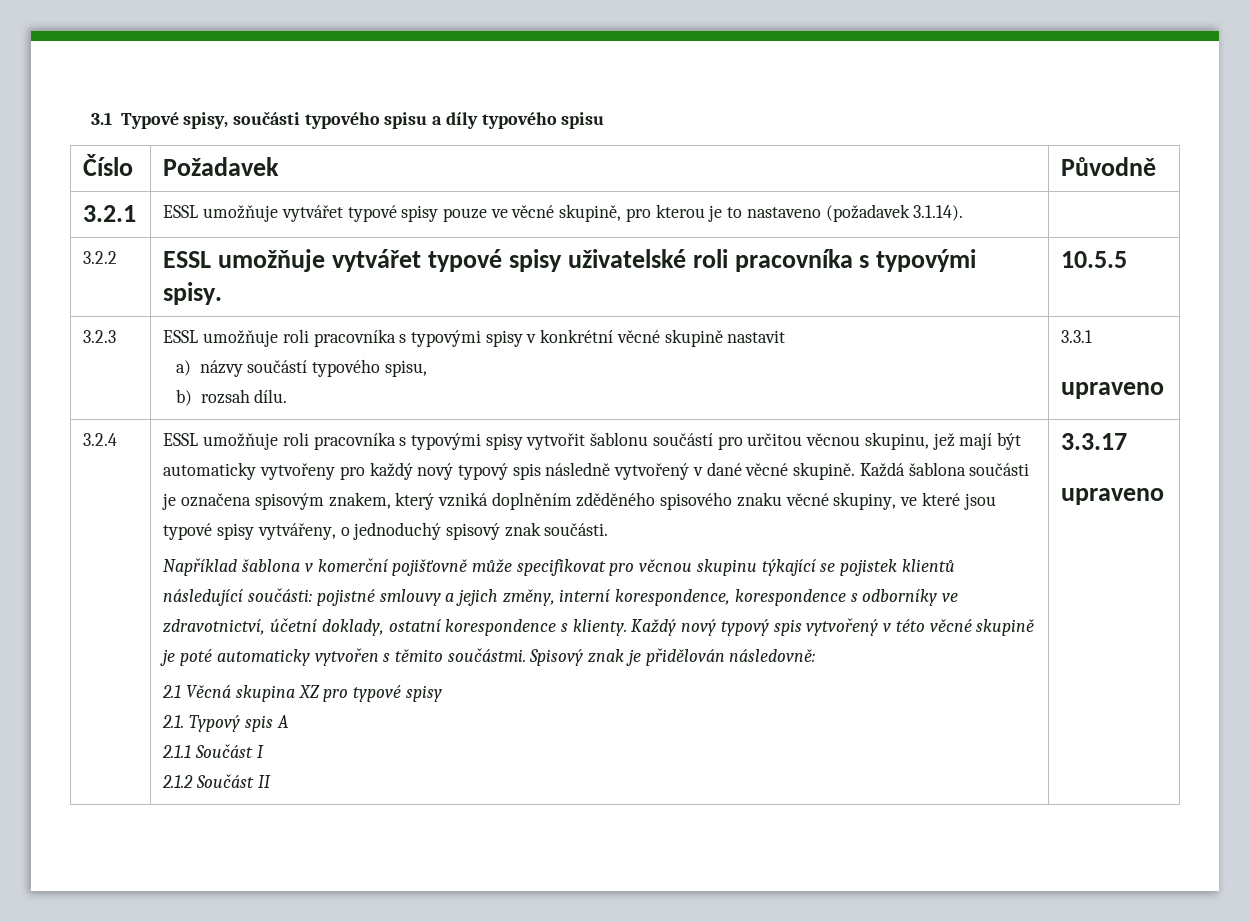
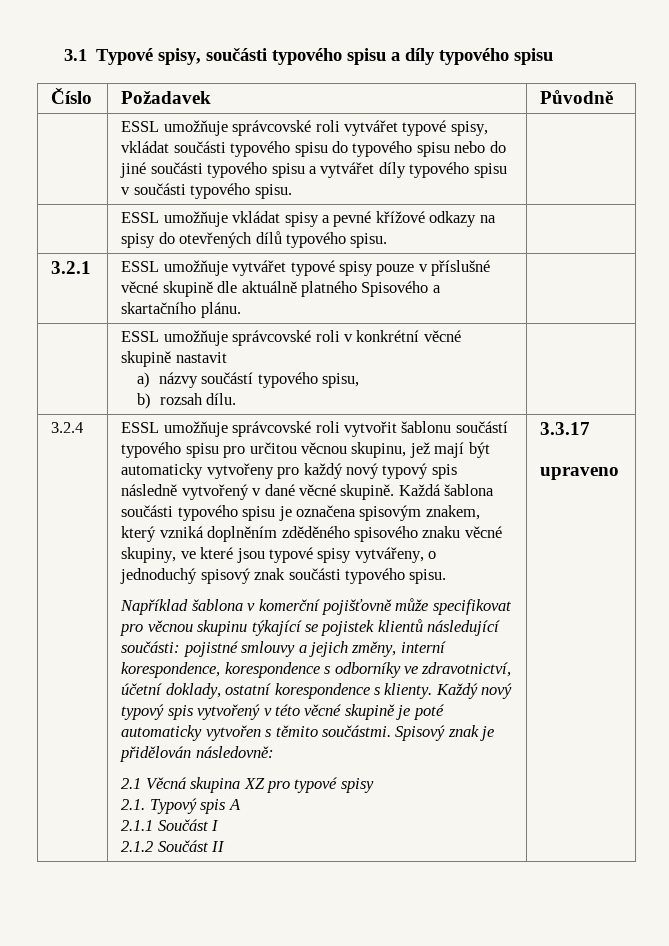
(1157, 166) none -> [121,120,488,136] [121,141,506,157] [120,162,507,178] [121,183,292,199] [121,211,496,227] [121,231,388,248] // | ESSL umožňuje správcovské roli vytvářet typové spisy, vkládat součásti typového spisu do typového spisu nebo do jiné součásti typového spisu a vytvářet díly typového spisu v součásti typového spisu. | // | ESSL umožňuje vkládat spisy a pevné křížové odkazy na spisy do otevřených dílů typového spisu. |
[490,204,964,222] [83,251,118,264] [163,249,977,272] [163,282,223,305] [1061,251,1128,268] [83,330,117,343] [163,329,523,347] ve věcné skupině, pro kterou je to nastaveno (požadavek 3.1.14). | // 3.2.2 | ESSL umožňuje vytvářet typové spisy uživatelské roli pracovníka s typovými spisy. | 10.5.5 // 3.2.3 | ESSL umožňuje roli pracovníka s typovými spisy -> [418,260,491,276] [121,281,441,297] [121,302,241,318] [121,330,340,346] v příslušné věcné skupině dle aktuálně platného Spisového a skartačního plánu. | // | ESSL umožňuje správcovské roli
[1061,330,1093,343] [1061,382,1165,399] 3.3.1 // upraveno -> (237, 399) none
[282,432,523,450] roli pracovníka s typovými spisy -> [232,421,340,437] správcovské roli
(713, 439) none -> [121,442,219,458] typového spisu
(1030, 469) none -> [177,505,276,521] typového spisu
[544,523,609,536] součásti. -> [288,568,447,584] součásti typového spisu.

